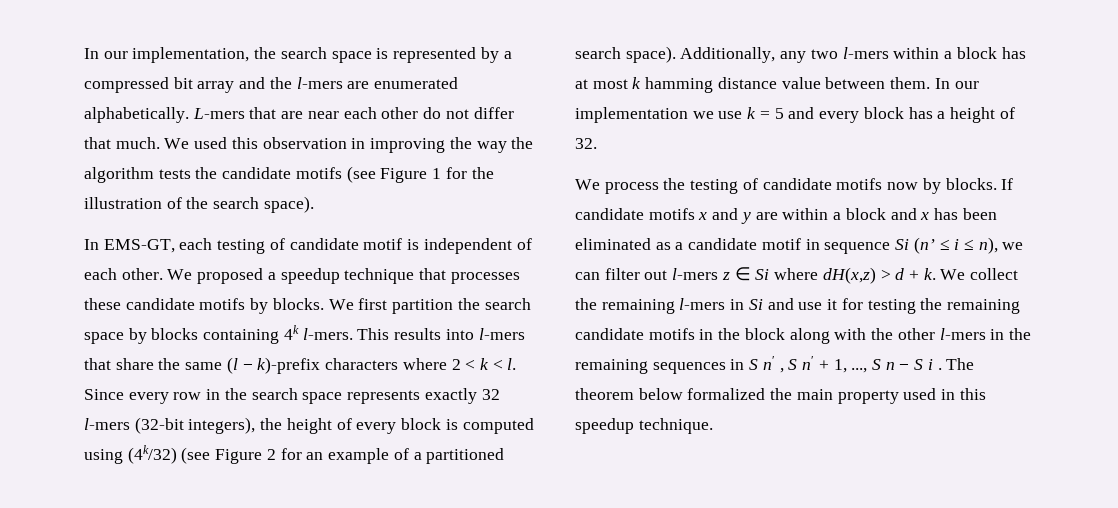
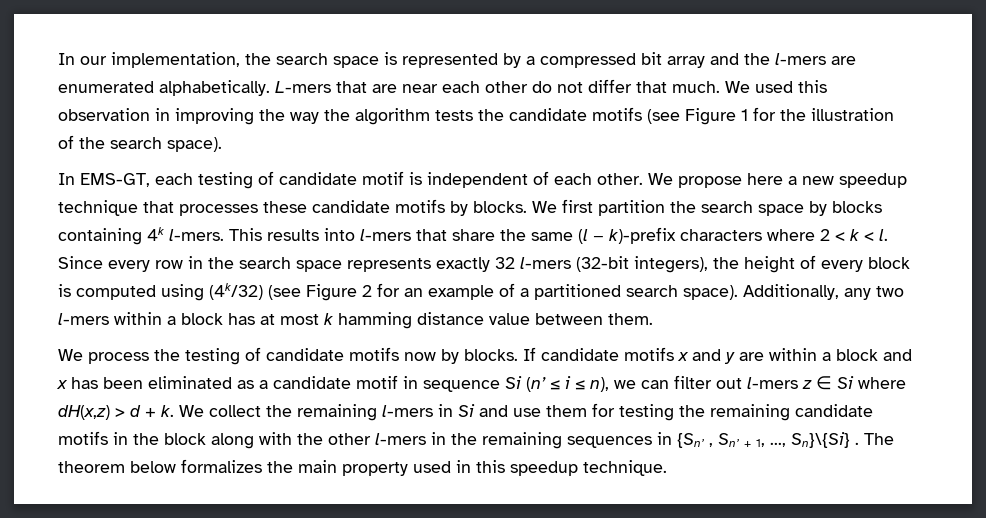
[197,268,276,284] proposed a -> [678,173,834,188] propose here a new
[934,78,979,89] [575,107,1015,123] [575,138,597,149] In our implementation we use k = 5 and every block has a height of 32. -> (653, 319) none
[827,299,838,310] it -> [546,405,587,417] them
[749,356,933,373] S n′ , S n′ + 1, ..., S n − S i -> [677,432,850,448] {Sn’ , Sn’ + 1, ..., Sn}\{Si}
[687,388,766,400] formalized -> [181,459,262,473] formalizes

